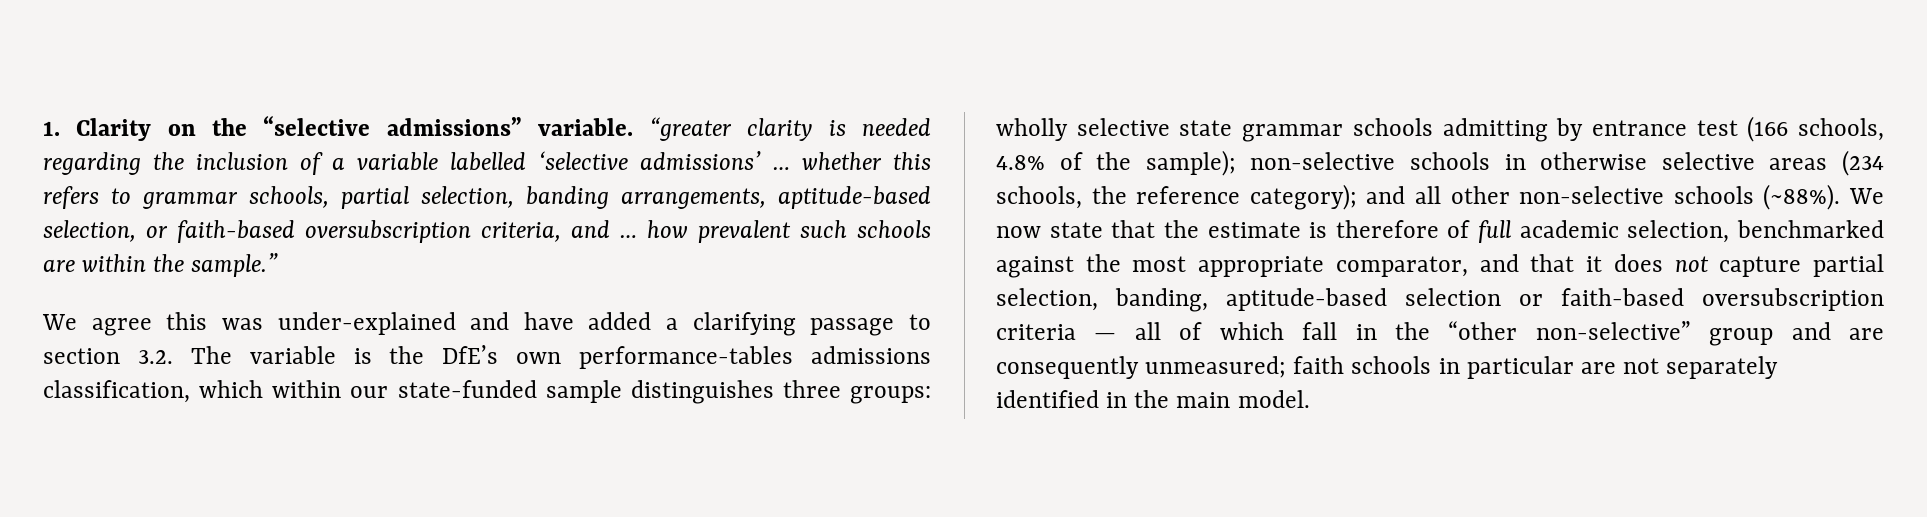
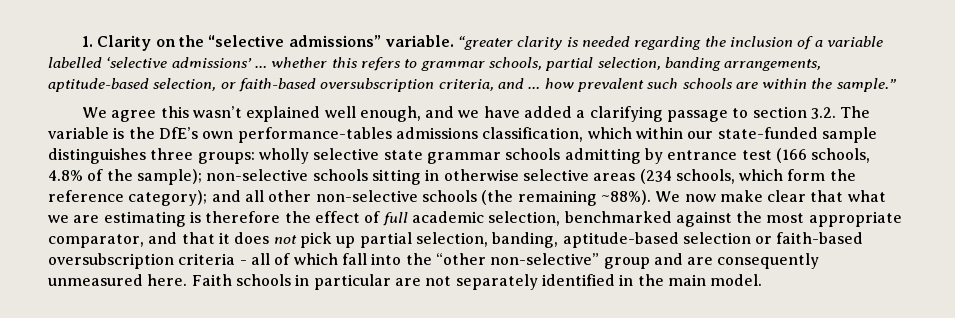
[221,312,510,335] was under-explained and -> [192,106,480,122] wasn’t explained well enough, and we
(1490, 161) none -> [371,169,421,185] sitting
(1082, 197) none -> [739,169,826,181] which form
[1763,184,1885,210] [996,220,1439,238] (~88%). We now state that the estimate is therefore -> [481,190,886,206] [48,211,360,227] (the remaining ~88%). We now make clear that what we are estimating is therefore the effect
[1719,256,1802,277] capture -> [299,232,356,248] pick up
[1094,333,1117,340] — -> [239,260,247,265] -
[1355,324,1377,340] in -> [371,253,402,265] into
[1145,356,1345,378] unmeasured; faith -> [48,274,232,286] unmeasured here. Faith

